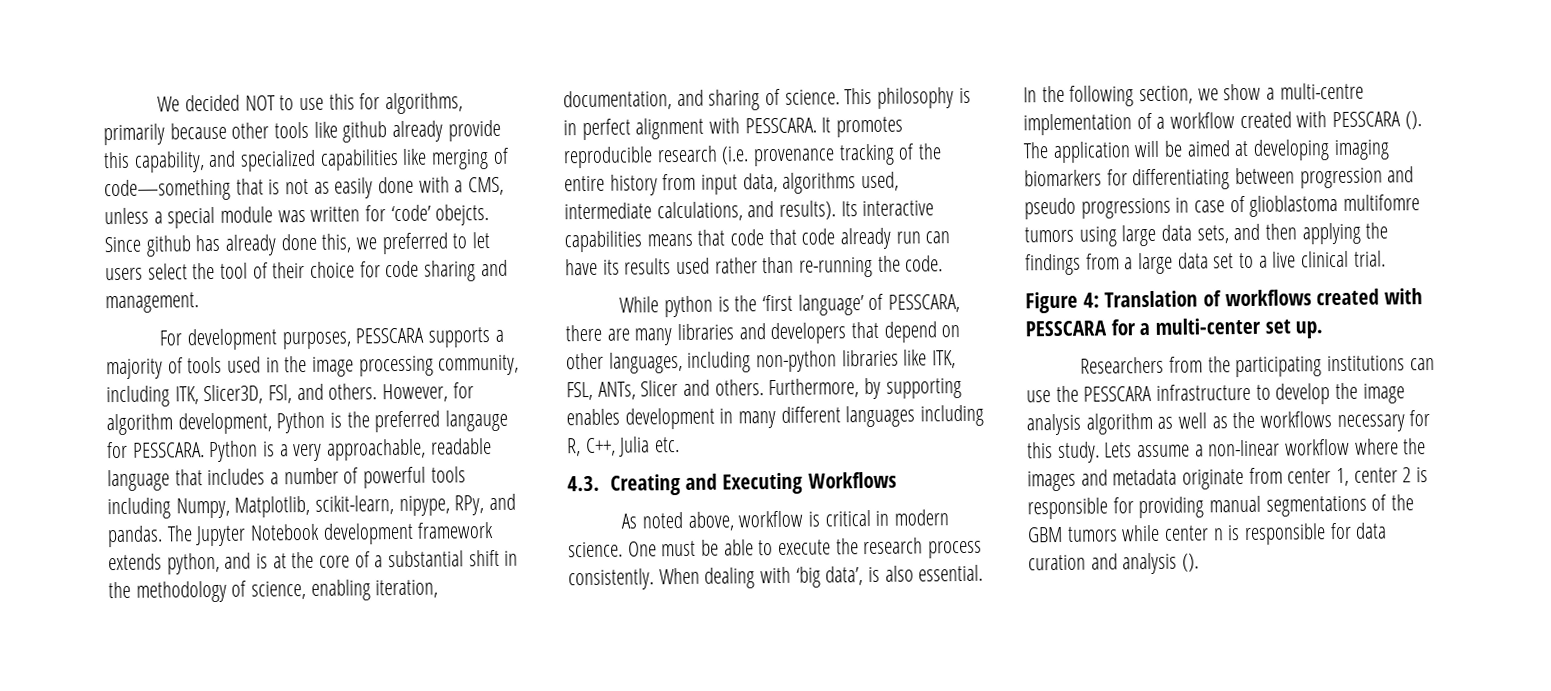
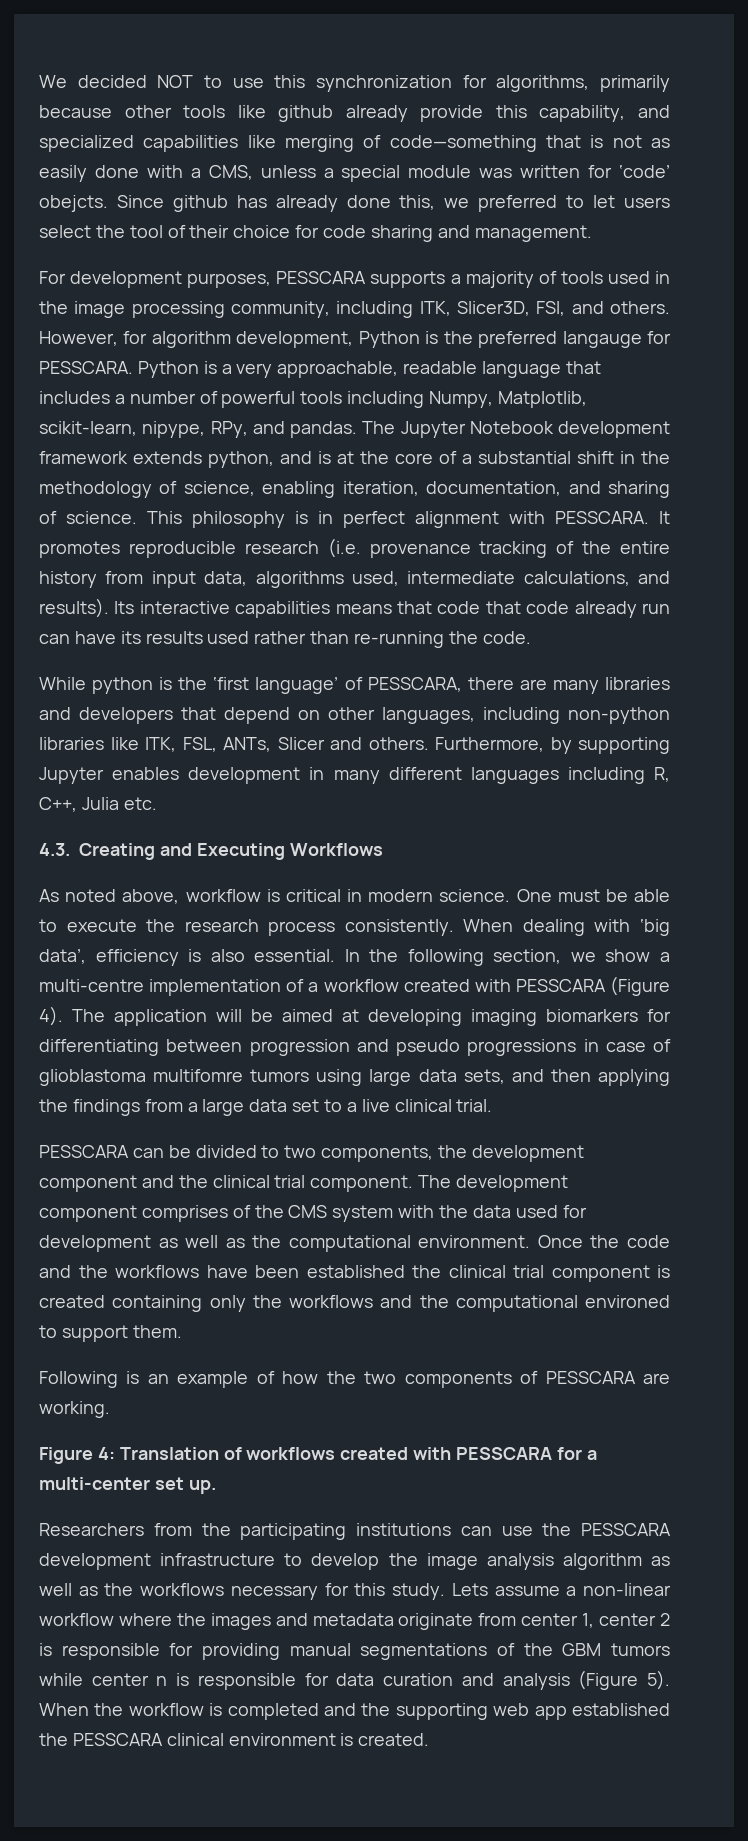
(355, 101) none -> [315,75,452,92] synchronization
(962, 388) none -> [39,767,104,784] Jupyter
(864, 576) none -> [95,949,179,966] efficiency
[1404,111,1422,130] (). -> [610,976,670,996] [39,1006,63,1026] (Figure 4).
(1386, 258) none -> [39,1145,584,1162] [39,1175,569,1192] [39,1205,587,1222] [39,1235,670,1252] [39,1265,670,1282] [39,1295,670,1312] [39,1325,182,1342] [39,1371,670,1388] [39,1401,110,1418] // PESSCARA can be divided to two components, the development component and the clinical trial component. The development component comprises of the CMS system with the data used for development as well as the computational environment. Once the code and the workflows have been established the clinical trial component is created containing only the workflows and the computational environed to support them. // Following is an example of how the two components of PESSCARA are working.
(1153, 393) none -> [39,1553,151,1570] development
[1182,553,1200,572] (). -> [578,1670,671,1690] [39,1703,670,1720] [39,1733,430,1746] (Figure 5). When the workflow is completed and the supporting web app established the PESSCARA clinical environment is created.

